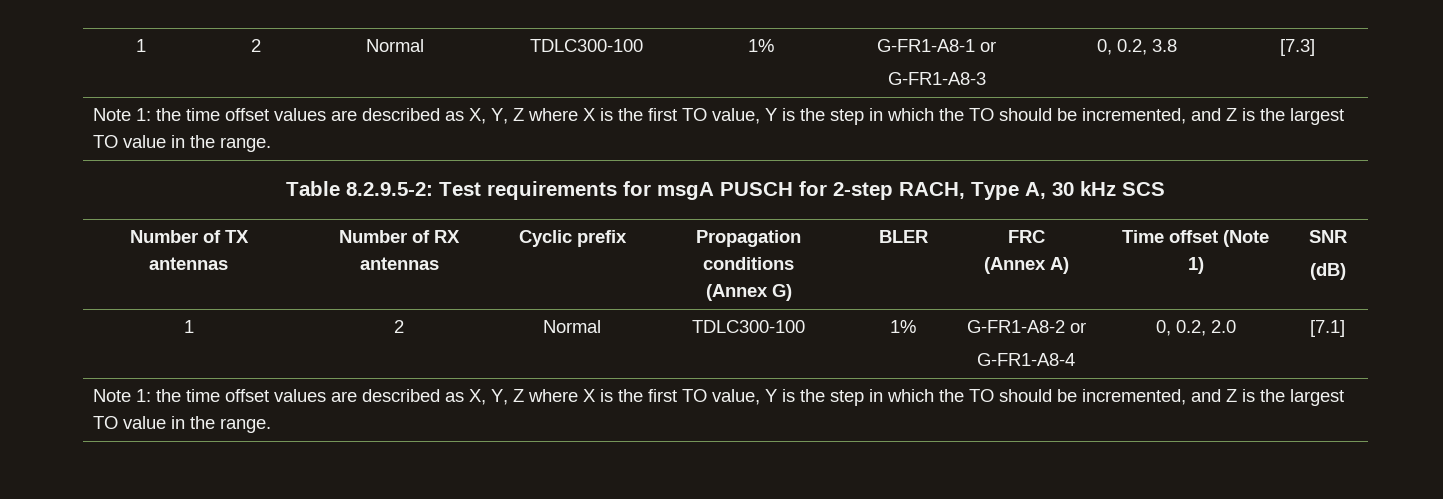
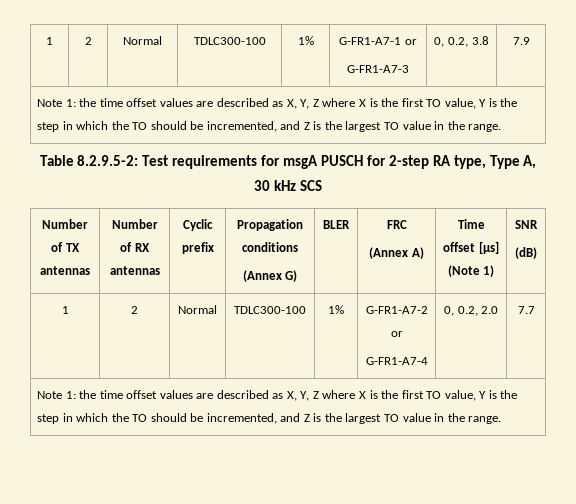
[136,39,146,52] [251,39,261,52] [366,39,425,52] [529,39,643,52] [748,39,774,52] [877,39,996,52] [887,72,986,85] 1 | 2 | Normal | TDLC300-100 | 1% | G-FR1-A8-1 or // G-FR1-A8-3 -> [46,37,53,45] [84,37,92,45] [123,36,162,45] [193,37,266,45] [297,36,314,45] [339,37,417,45] [347,65,409,73] 1 | 2 | Normal | TDLC300-100 | 1% | G-FR1-A7-1 or // G-FR1-A7-3
[1279,39,1315,56] [7.3] -> [512,37,530,45] 7.9
[899,182,965,199] RACH, -> [432,155,486,169] RA type,
(1218, 236) none -> [478,241,499,254] [µs]
[966,320,1086,333] [977,353,1075,366] G-FR1-A8-2 or // G-FR1-A8-4 -> [365,306,428,314] [390,331,403,337] [365,357,428,365] G-FR1-A7-2 or // G-FR1-A7-4
[1310,320,1345,337] [7.1] -> [517,306,535,314] 7.7

